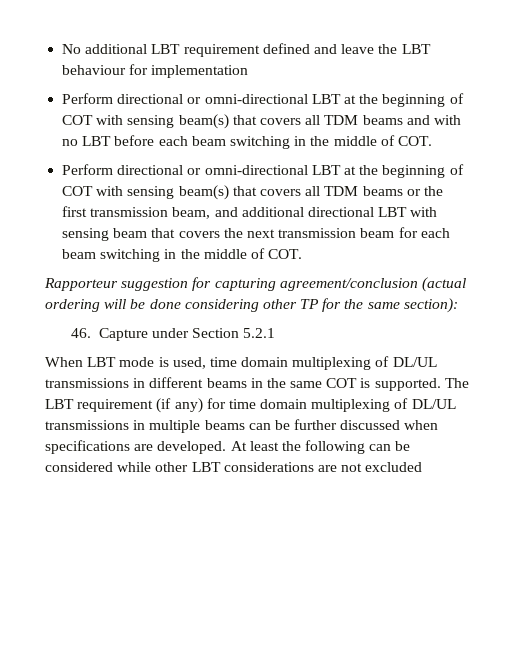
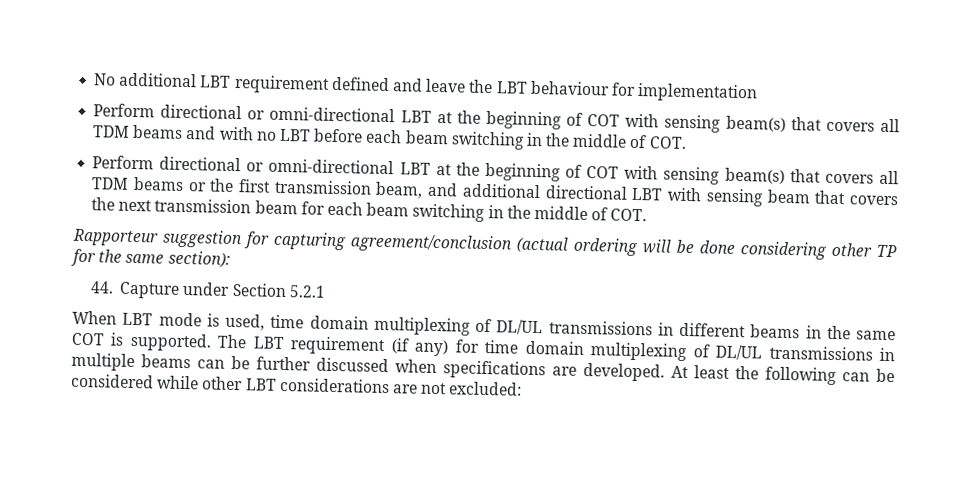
[70,328,91,338] 46. -> [89,281,114,294] 44.
[365,462,423,472] excluded -> [448,381,523,396] excluded:

